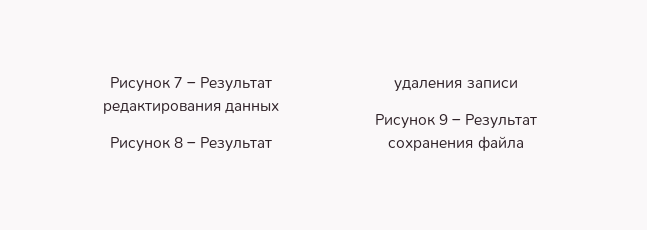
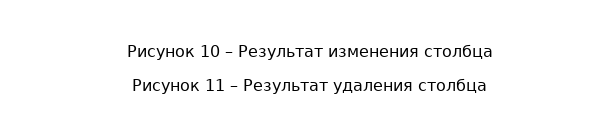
[110,77,272,92] [102,102,280,114] [109,137,183,152] Рисунок 7 – Результат редактирования данных // Рисунок 8 -> [126,44,493,60] [132,79,225,94] Рисунок 10 – Результат изменения столбца // Рисунок 11
[466,80,518,88] [374,114,538,129] [388,136,524,151] записи // Рисунок 9 – Результат сохранения файла -> [418,78,487,93] столбца

